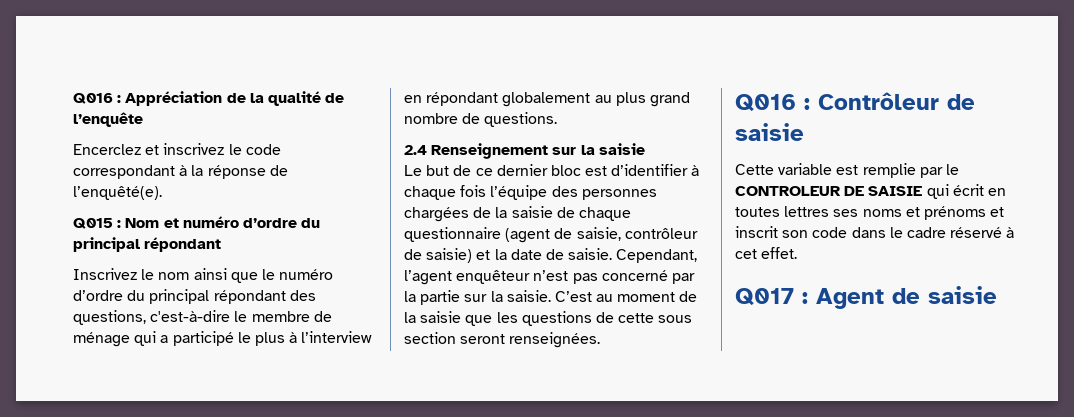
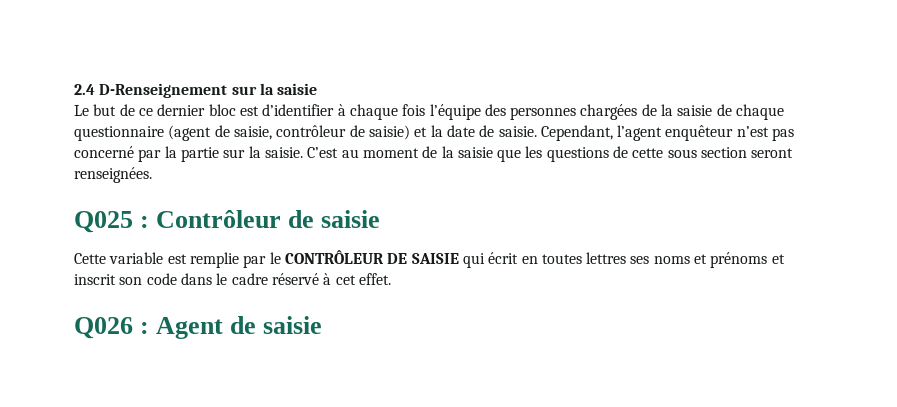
[73,91,345,106] [73,112,143,127] [73,143,281,155] [73,165,288,179] [73,186,162,200] [73,216,321,229] [73,237,222,252] [73,268,334,283] [73,289,316,304] [73,310,332,325] [73,331,373,347] [404,92,690,107] [404,112,558,127] [404,143,549,159] Q016 : Appréciation de la qualité de l’enquête // Encerclez et inscrivez le code correspondant à la réponse de l’enquêté(e). // Q015 : Nom et numéro d’ordre du principal répondant // Inscrivez le nom ainsi que le numéro d’ordre du principal répondant des questions, c'est-à-dire le membre de ménage qui a participé le plus à l’interview en répondant globalement au plus grand nombre de questions. // 2.4 Renseignement -> [74,83,228,98] 2.4 D-Renseignement
[735,94,796,112] Q016 -> [74,211,133,233] Q025
[735,186,841,196] CONTROLEUR -> [284,250,384,264] CONTRÔLEUR
[735,288,794,306] Q017 -> [74,317,133,339] Q026

